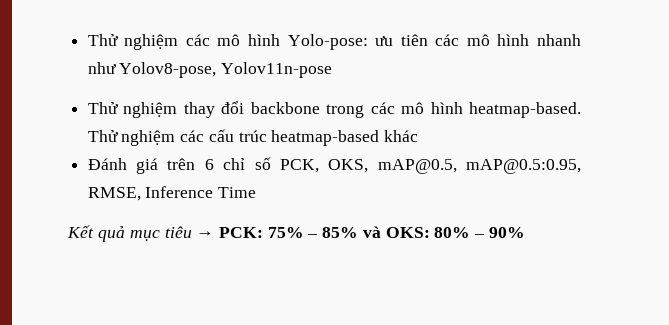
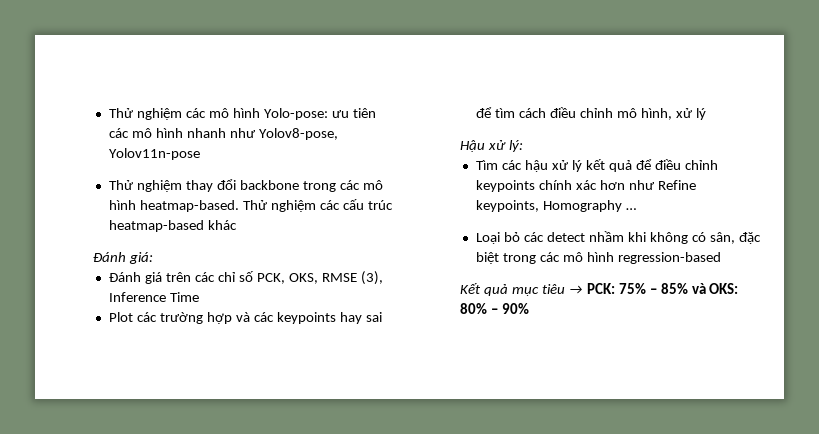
(418, 136) none -> [93,252,154,264] // Đánh giá:
[204,159,214,170] 6 -> [195,272,216,282] các
[377,159,581,174] [87,187,141,201] mAP@0.5, mAP@0.5:0.95, RMSE, -> [321,271,383,285] RMSE (3),
(257, 192) none -> [109,312,382,324] [476,107,706,120] [460,140,524,152] [476,159,718,172] [476,180,696,192] [476,200,637,212] [476,231,761,244] [476,252,721,264] // Plot các trường hợp và các keypoints hay sai để tìm cách điều chỉnh mô hình, xử lý // Hậu xử lý: // Tìm các hậu xử lý kết quả để điều chỉnh keypoints chính xác hơn như Refine keypoints, Homography … // Loại bỏ các detect nhầm khi không có sân, đặc biệt trong các mô hình regression-based

